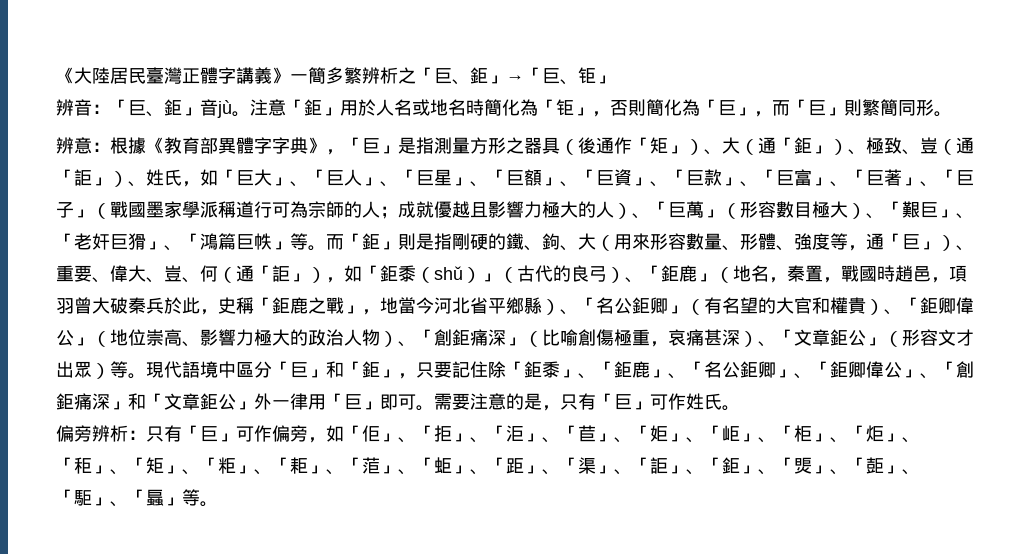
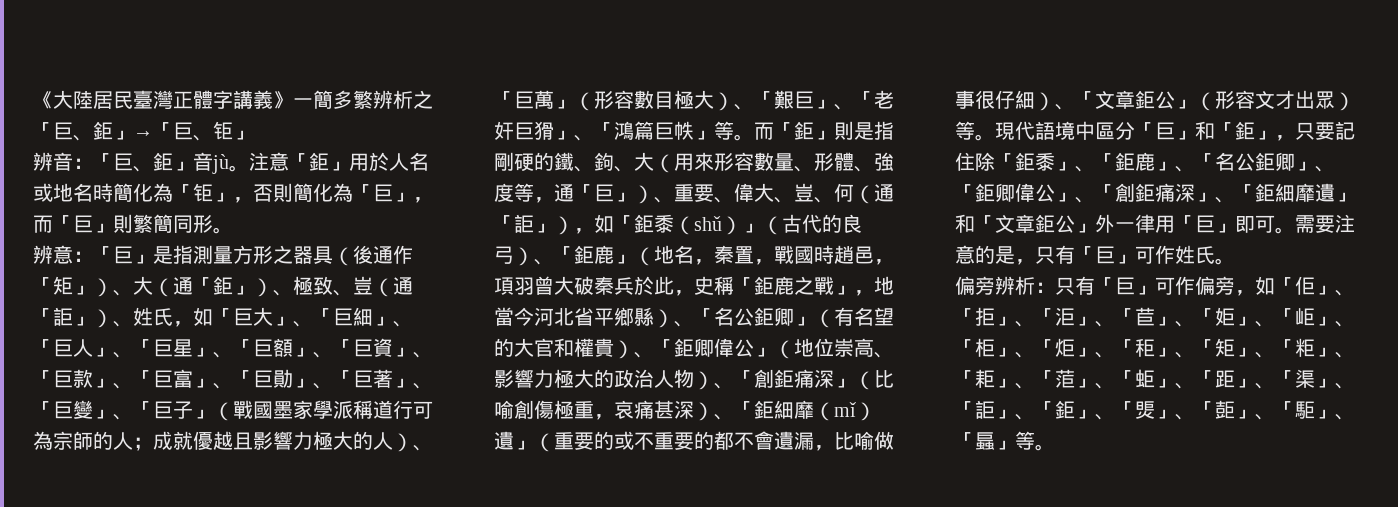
[110,137,344,155] 根據《教育部異體字字典》， -> (93, 256) none
(344, 178) none -> [353,307,413,327] [33,339,73,357] 細」、「巨
[884,169,902,186] 著 -> [273,369,433,389] [33,400,93,419] 勛」、「巨著」、「巨變
(794, 336) none -> [754,400,876,421] [494,431,894,452] [955,90,1095,111] 鉅細靡（mǐ）遺」（重要的或不重要的都不會遺漏，比喻做事很仔細）、「
(128, 405) none -> [1215,183,1355,203] 、「鉅細靡遺」

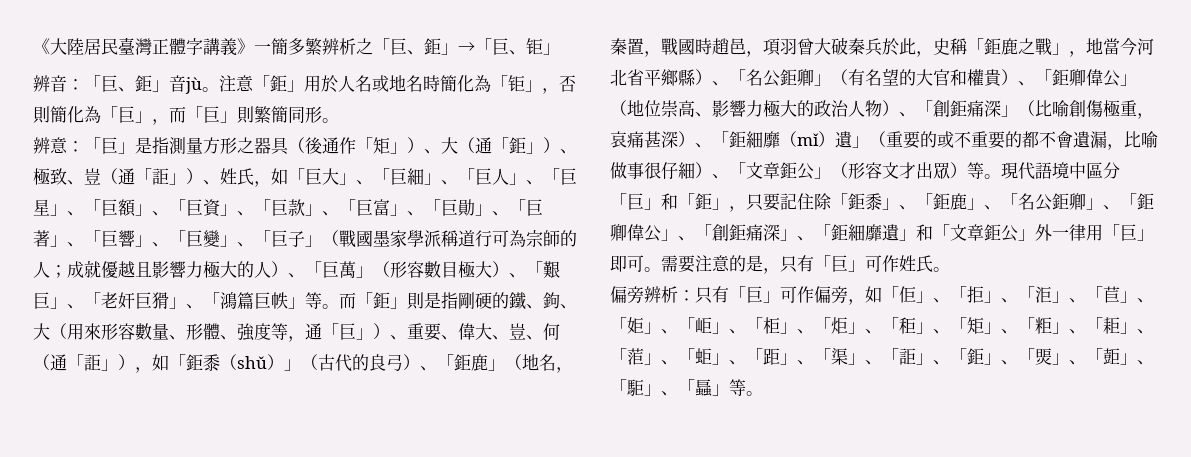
(73, 410) none -> [118,230,203,247] 響」、「巨

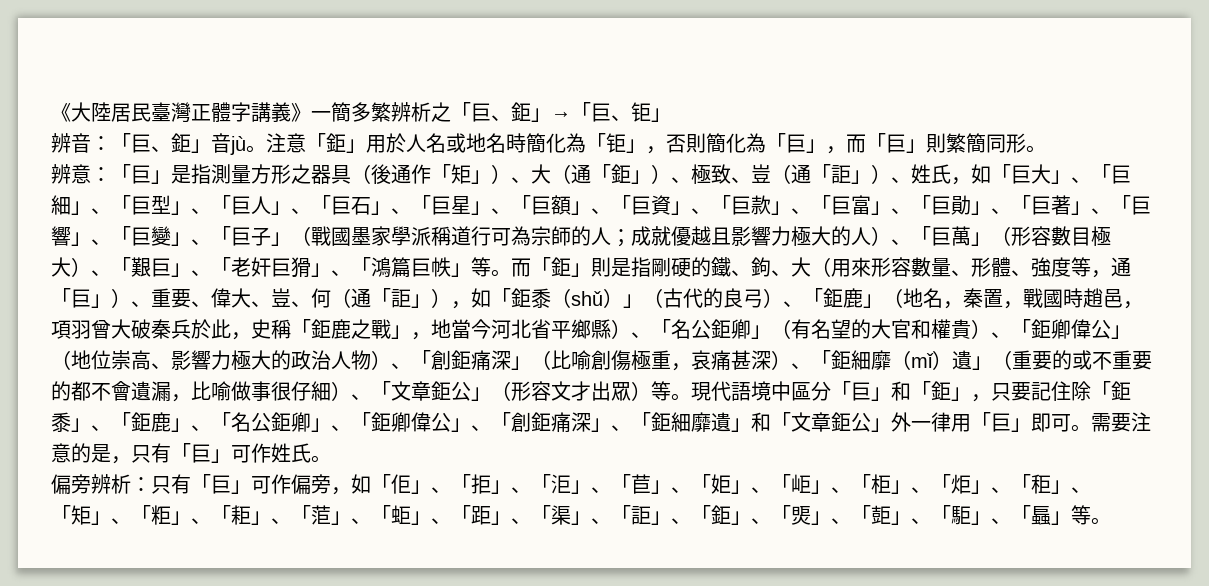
[492,168,509,185] 人 -> [151,195,371,215] 型」、「巨人」、「巨石

